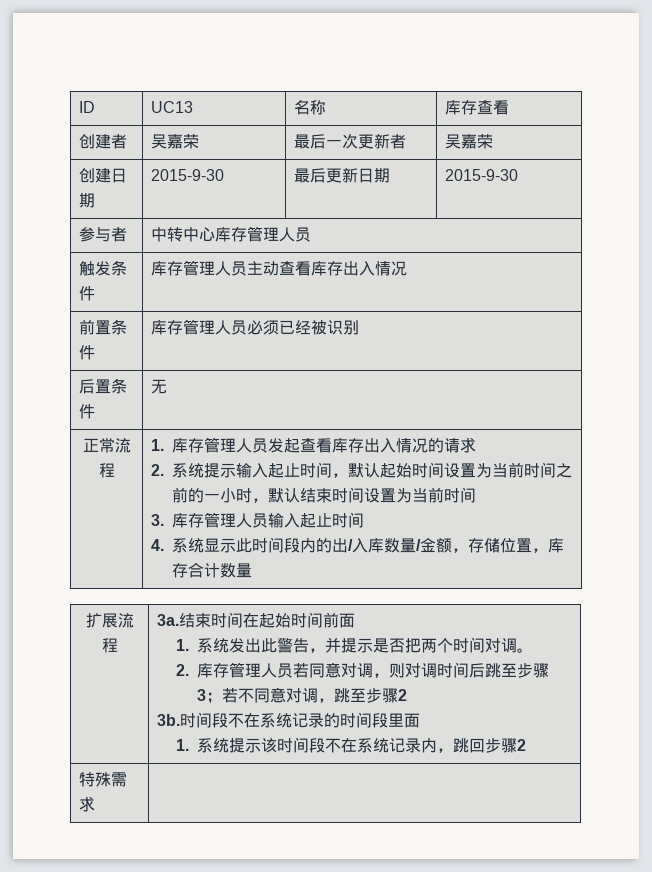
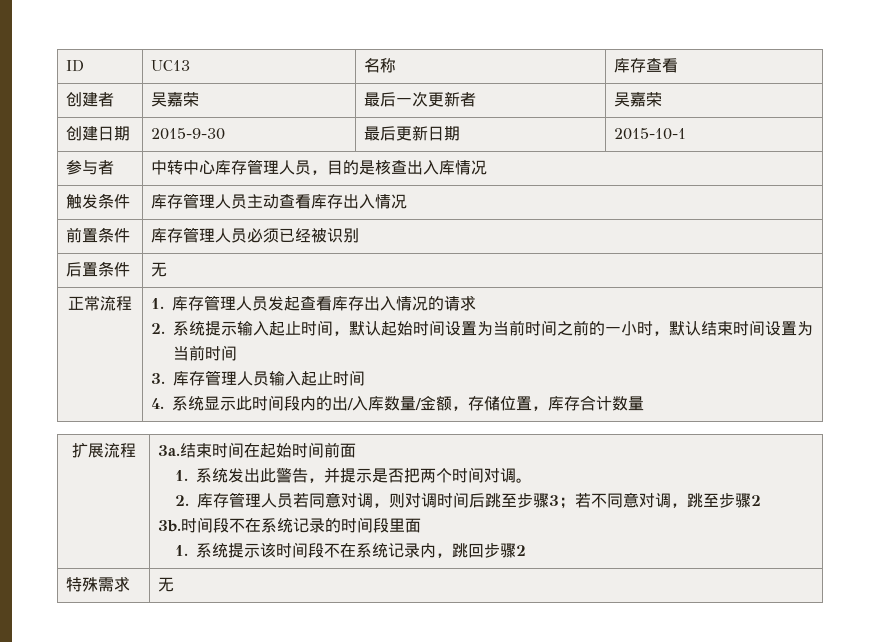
[445,169,519,181] 2015-9-30 -> [614,128,687,140] 2015-10-1
(312, 234) none -> [311,160,488,175] ，目的是核查出入库情况
(96, 804) none -> [158,577,175,592] 无

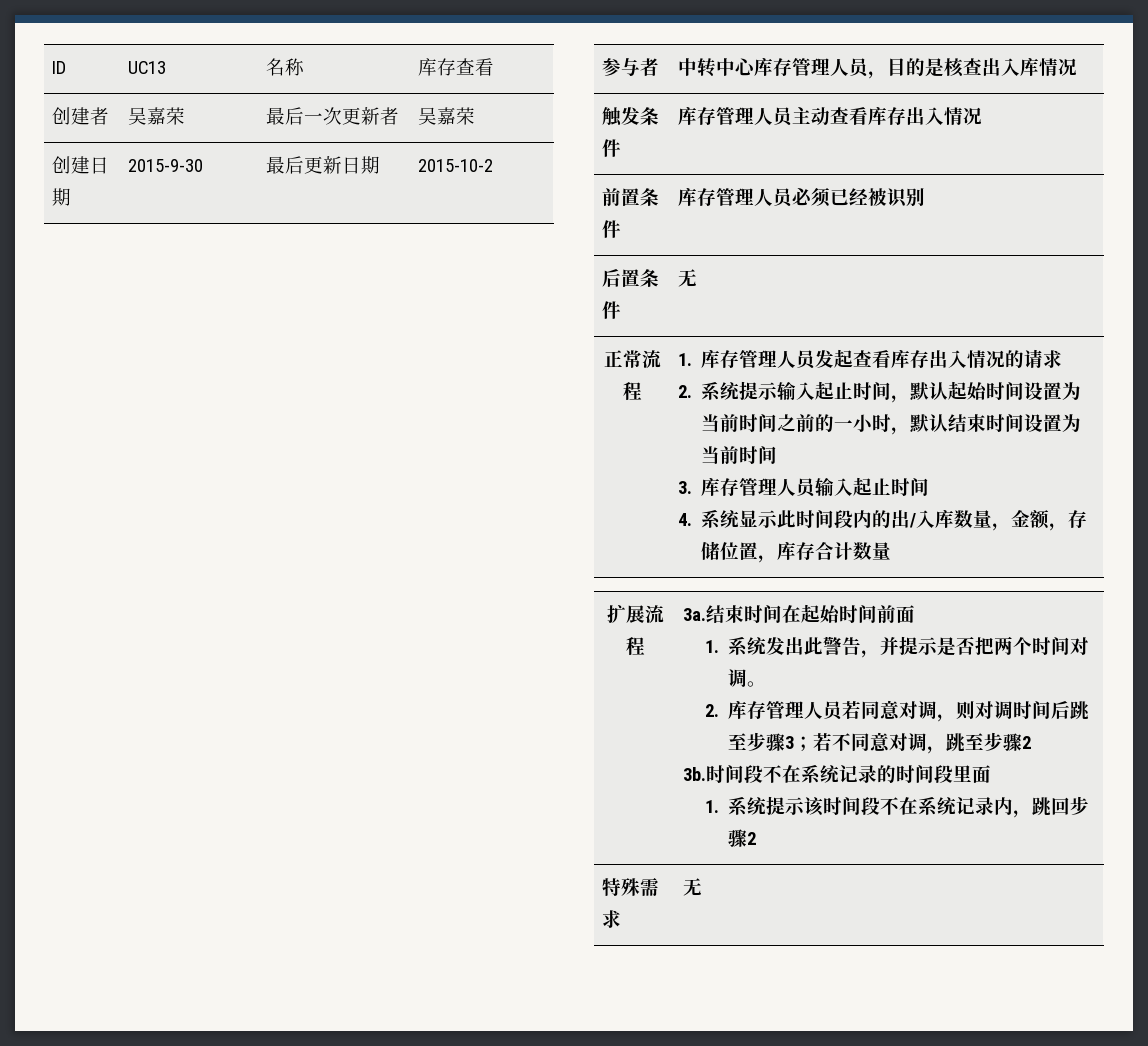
[614,128,687,140] 2015-10-1 -> [417,159,493,172] 2015-10-2
[415,398,422,410] / -> [992,523,1012,531] ，

